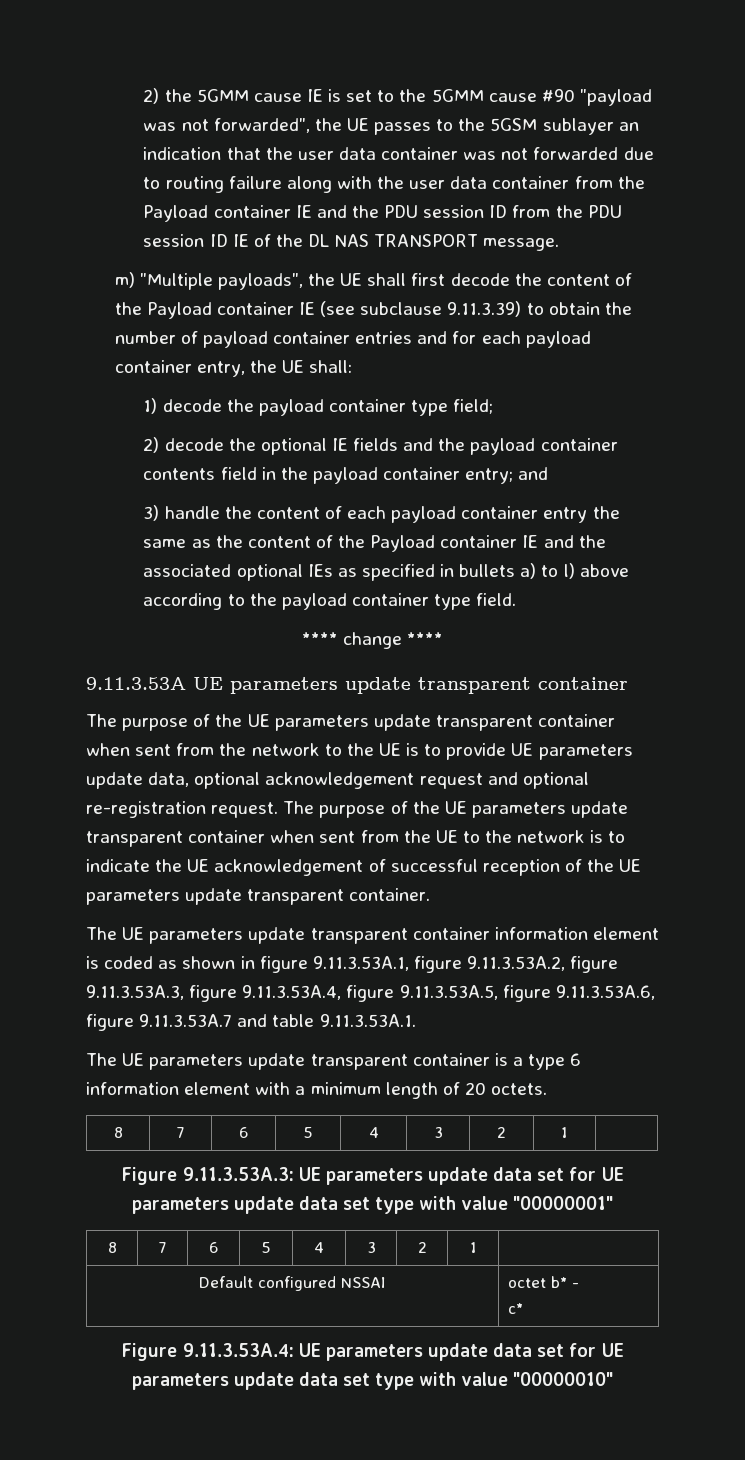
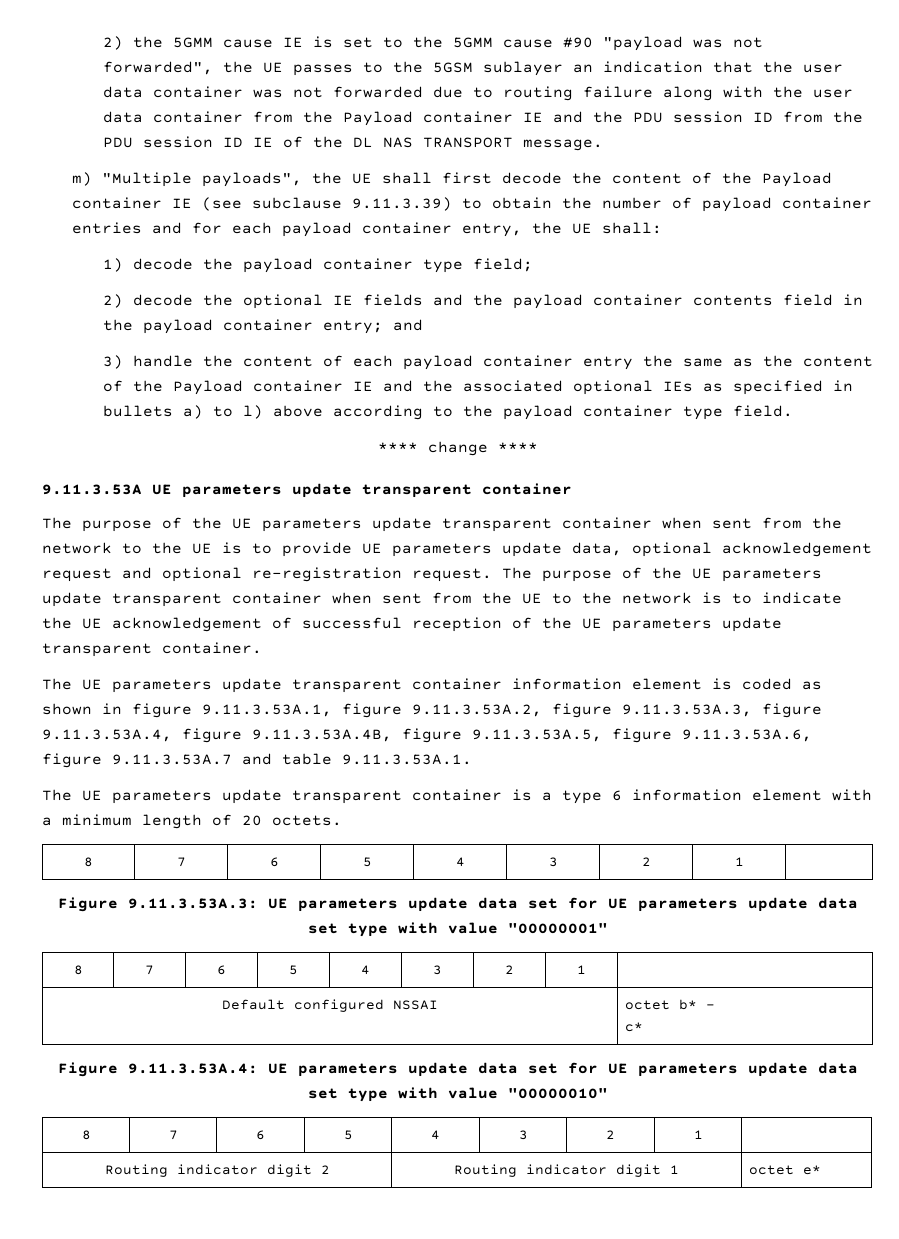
(395, 993) none -> [252,728,462,743] 9.11.3.53A.4B, figure
(614, 1379) none -> [81,1130,91,1140] [168,1130,178,1140] [256,1130,265,1140] [343,1130,353,1140] [430,1130,440,1140] [518,1130,528,1140] [606,1130,615,1139] [693,1130,703,1139] [104,1164,330,1177] [453,1164,679,1177] [749,1165,822,1175] // 8 | 7 | 6 | 5 | 4 | 3 | 2 | 1 | // Routing indicator digit 2 | Routing indicator digit 1 | octet e*

